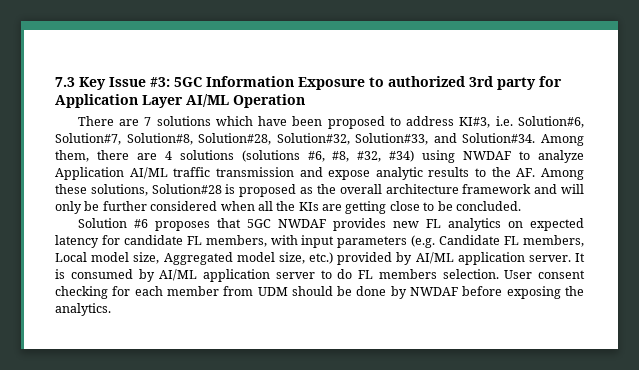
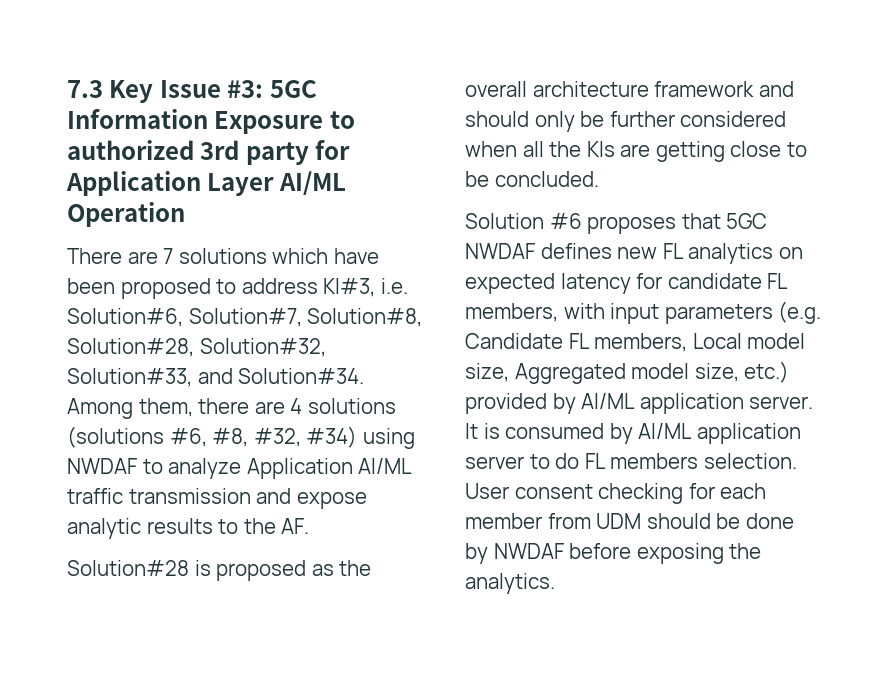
[540,168,584,180] [55,184,148,196] Among these solutions, -> (310, 526) //
[561,184,584,194] will -> [465,111,529,127] should
[332,218,386,231] provides -> [540,243,612,259] defines

